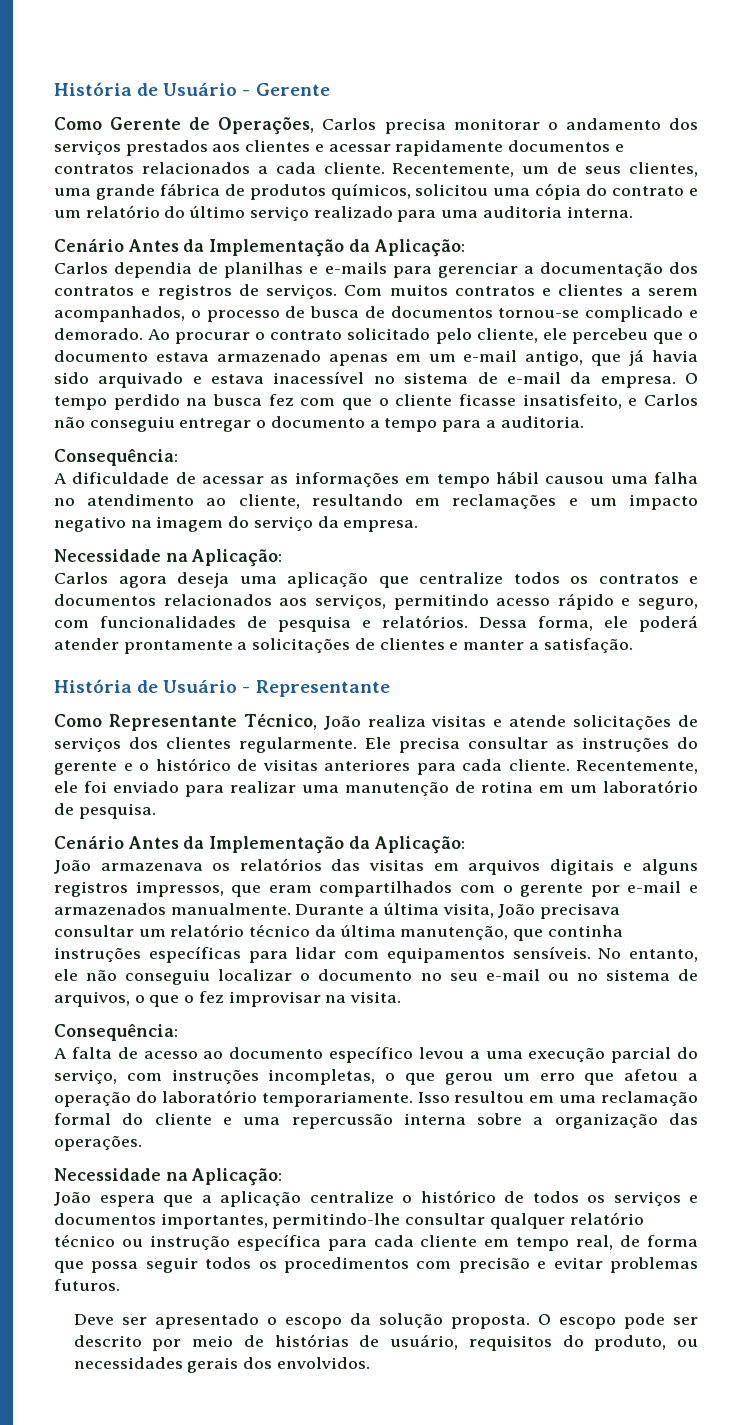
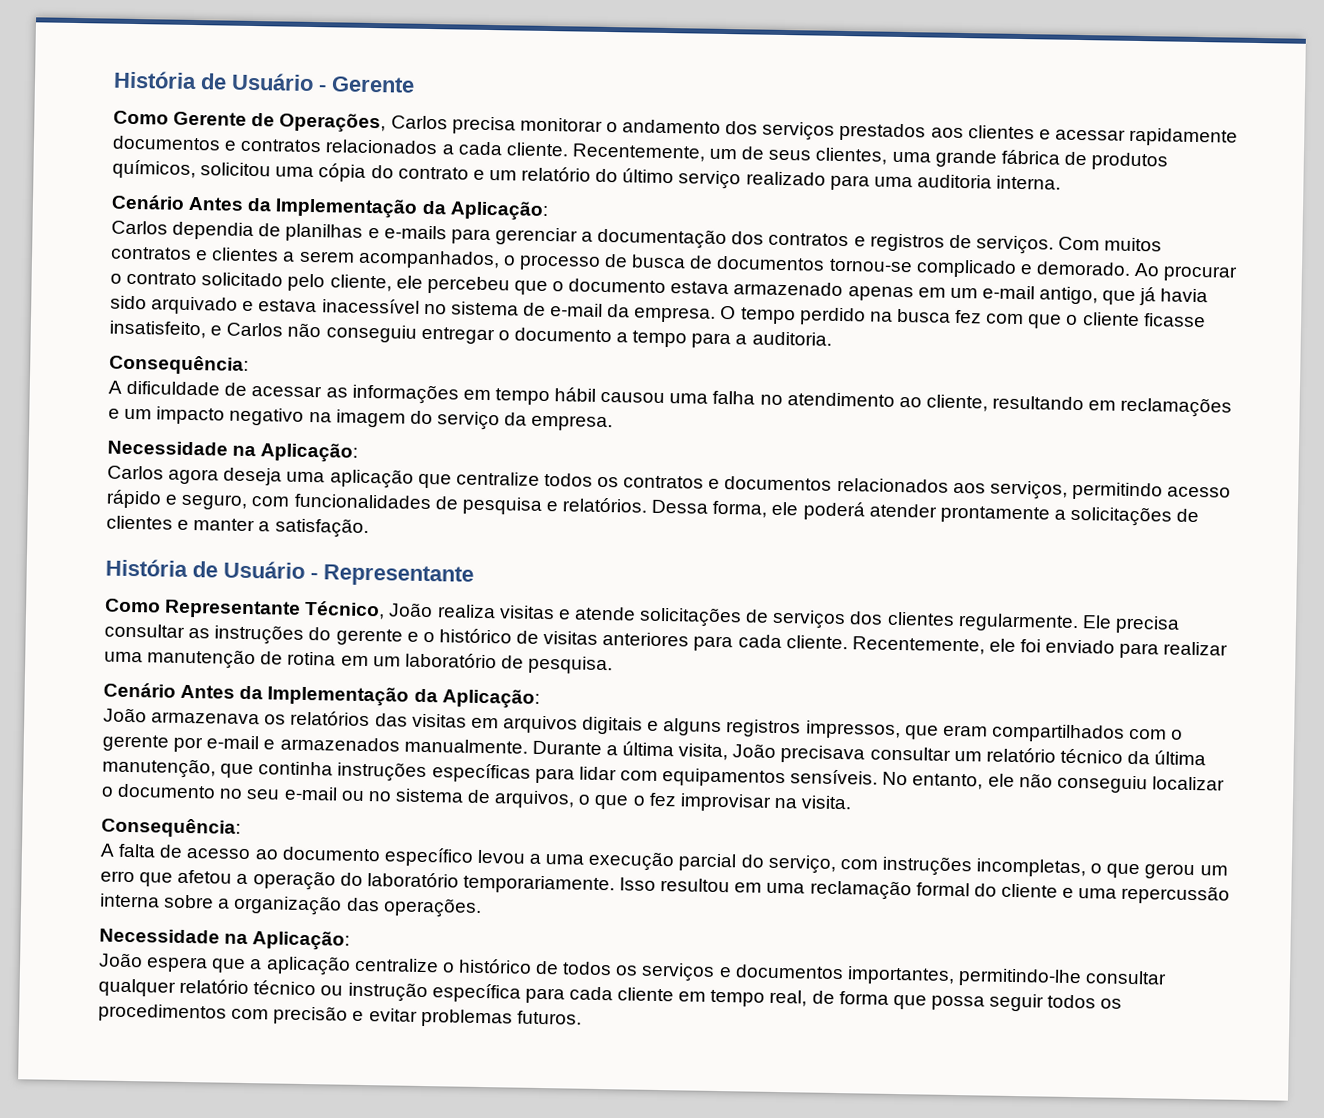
[73,1313,698,1329] [73,1334,698,1351] [73,1357,370,1373] // Deve ser apresentado o escopo da solução proposta. O escopo pode ser descrito por meio de histórias de usuário, requisitos do produto, ou necessidades gerais dos envolvidos. -> (582, 1017) none

